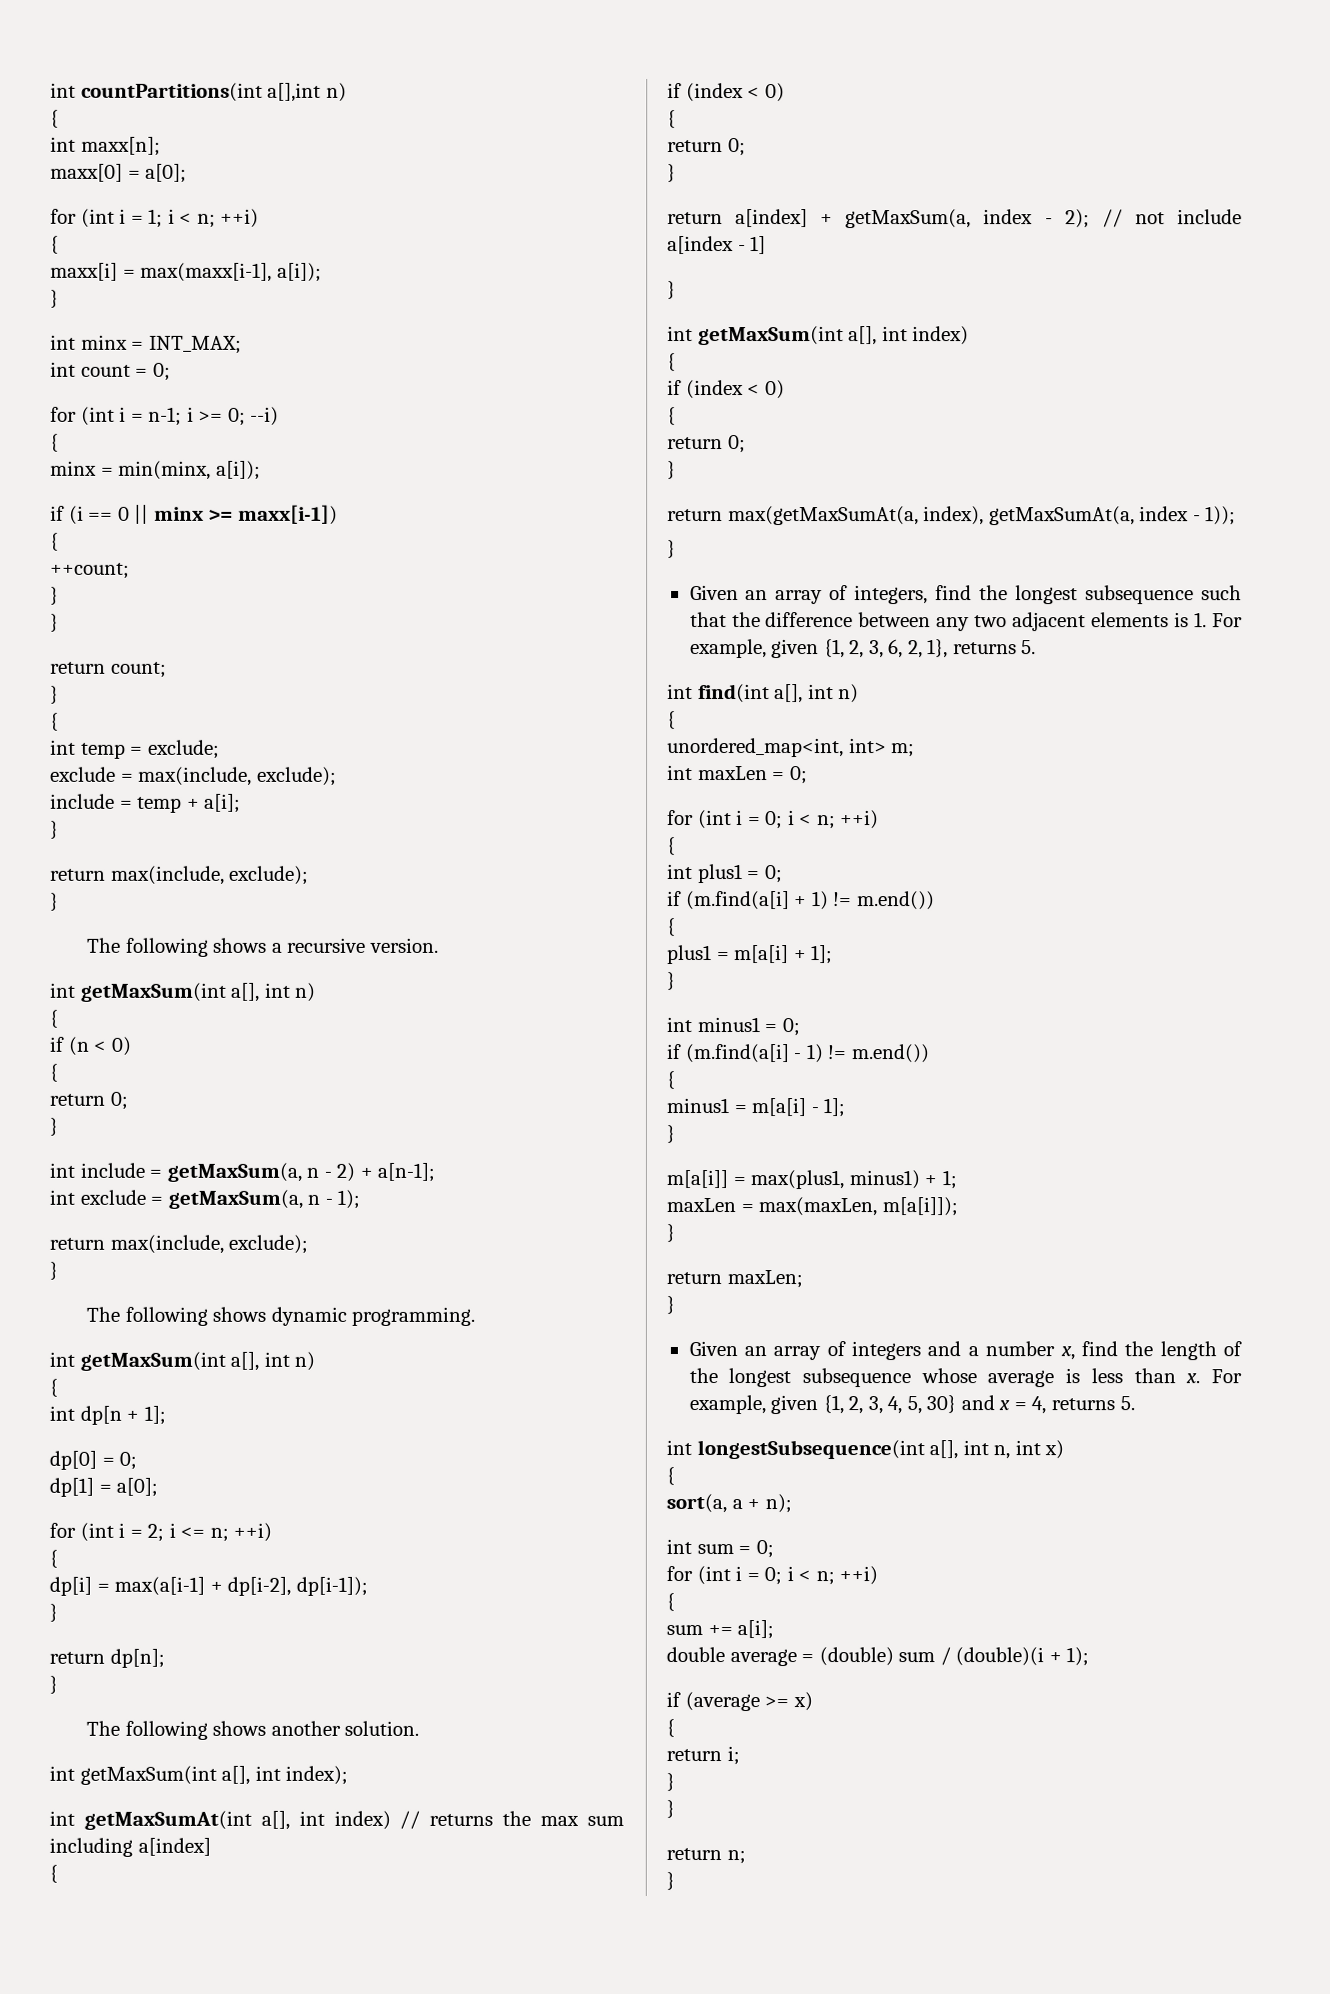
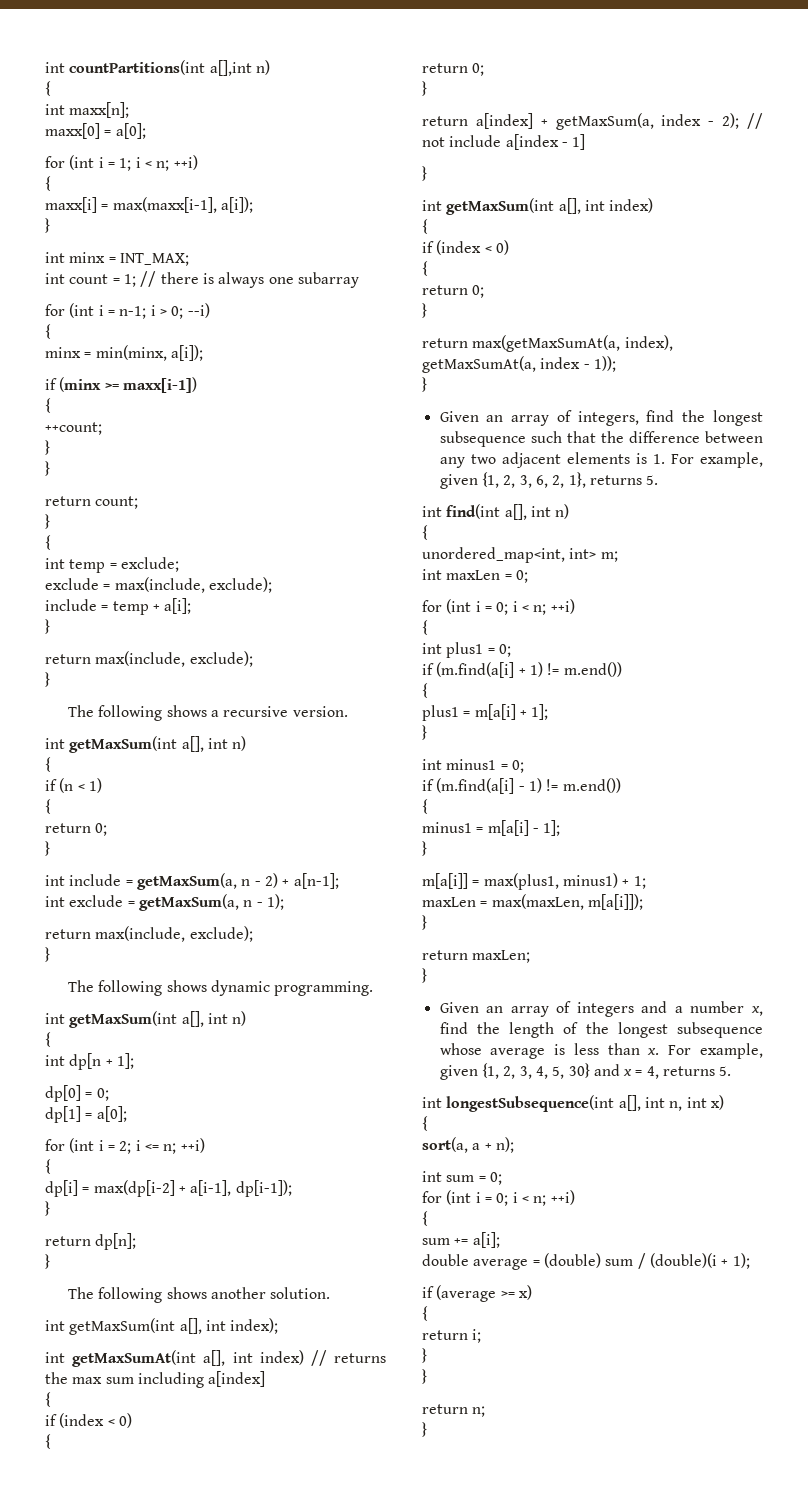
[152,362,171,381] 0; -> [123,271,359,288] 1; // there is always one subarray
[198,410,224,422] >= -> [159,309,167,316] >
[68,504,204,525] (i == 0 || minx -> [59,377,102,392] (minx
[110,1036,131,1056] 0) -> [88,778,102,793] 1)
[114,1576,292,1596] max(a[i-1] + dp[i-2], -> [93,1180,232,1197] max(dp[i-2] + a[i-1],

